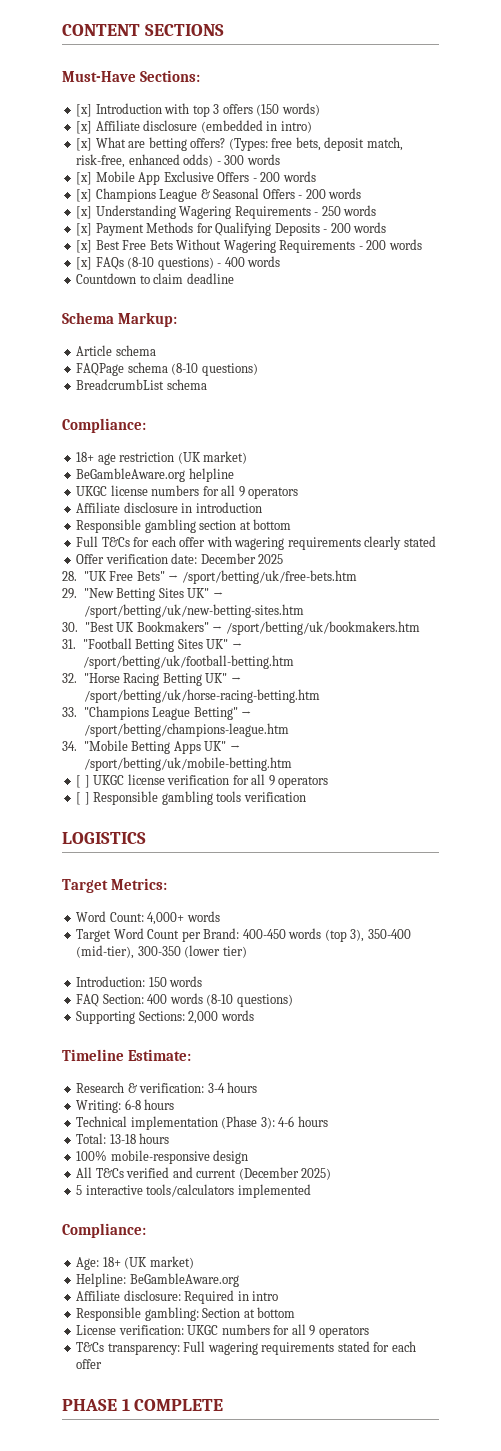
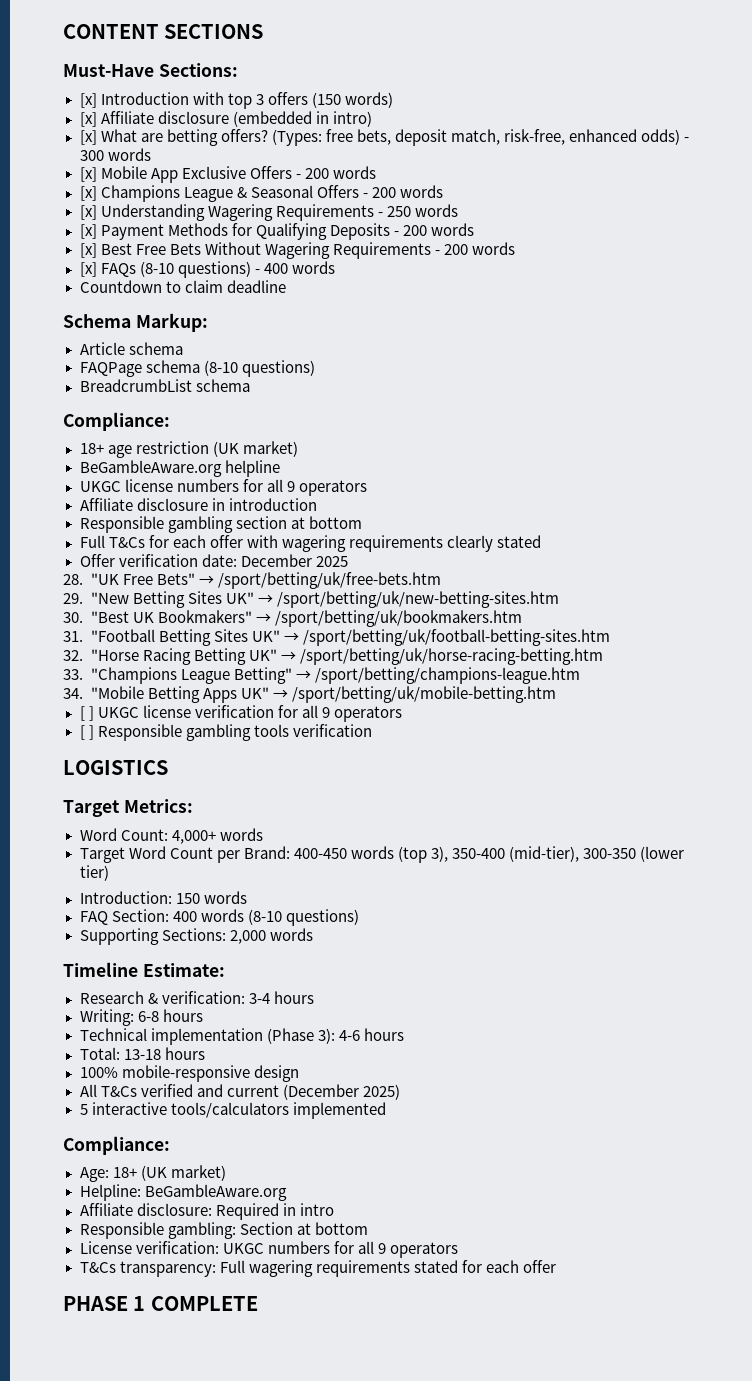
[82,655,294,669] /sport/betting/uk/football-betting.htm -> [302,629,610,646] /sport/betting/uk/football-betting-sites.htm

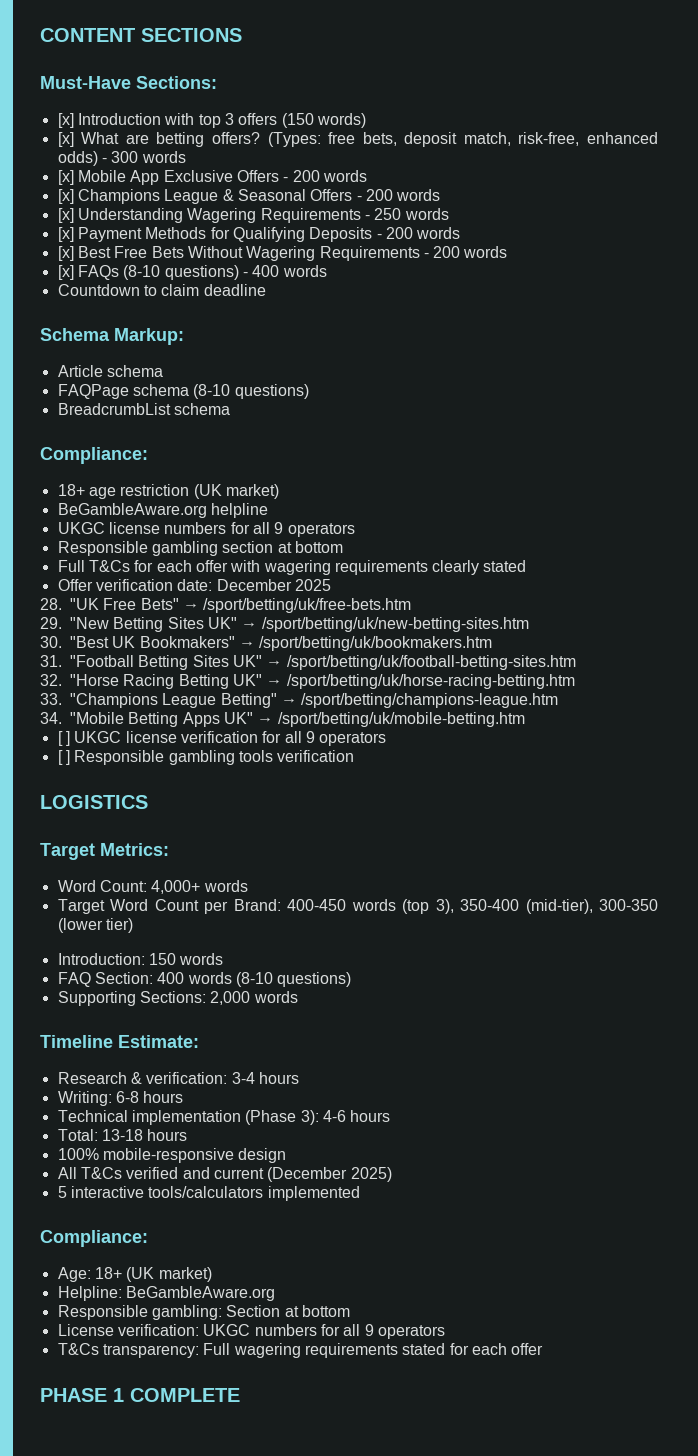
[79,111,372,127] // [x] Affiliate disclosure (embedded in intro) -> (366, 120) none
[79,498,317,511] // Affiliate disclosure in introduction -> (355, 530) none
[79,1203,334,1220] // Affiliate disclosure: Required in intro -> (275, 1293) none

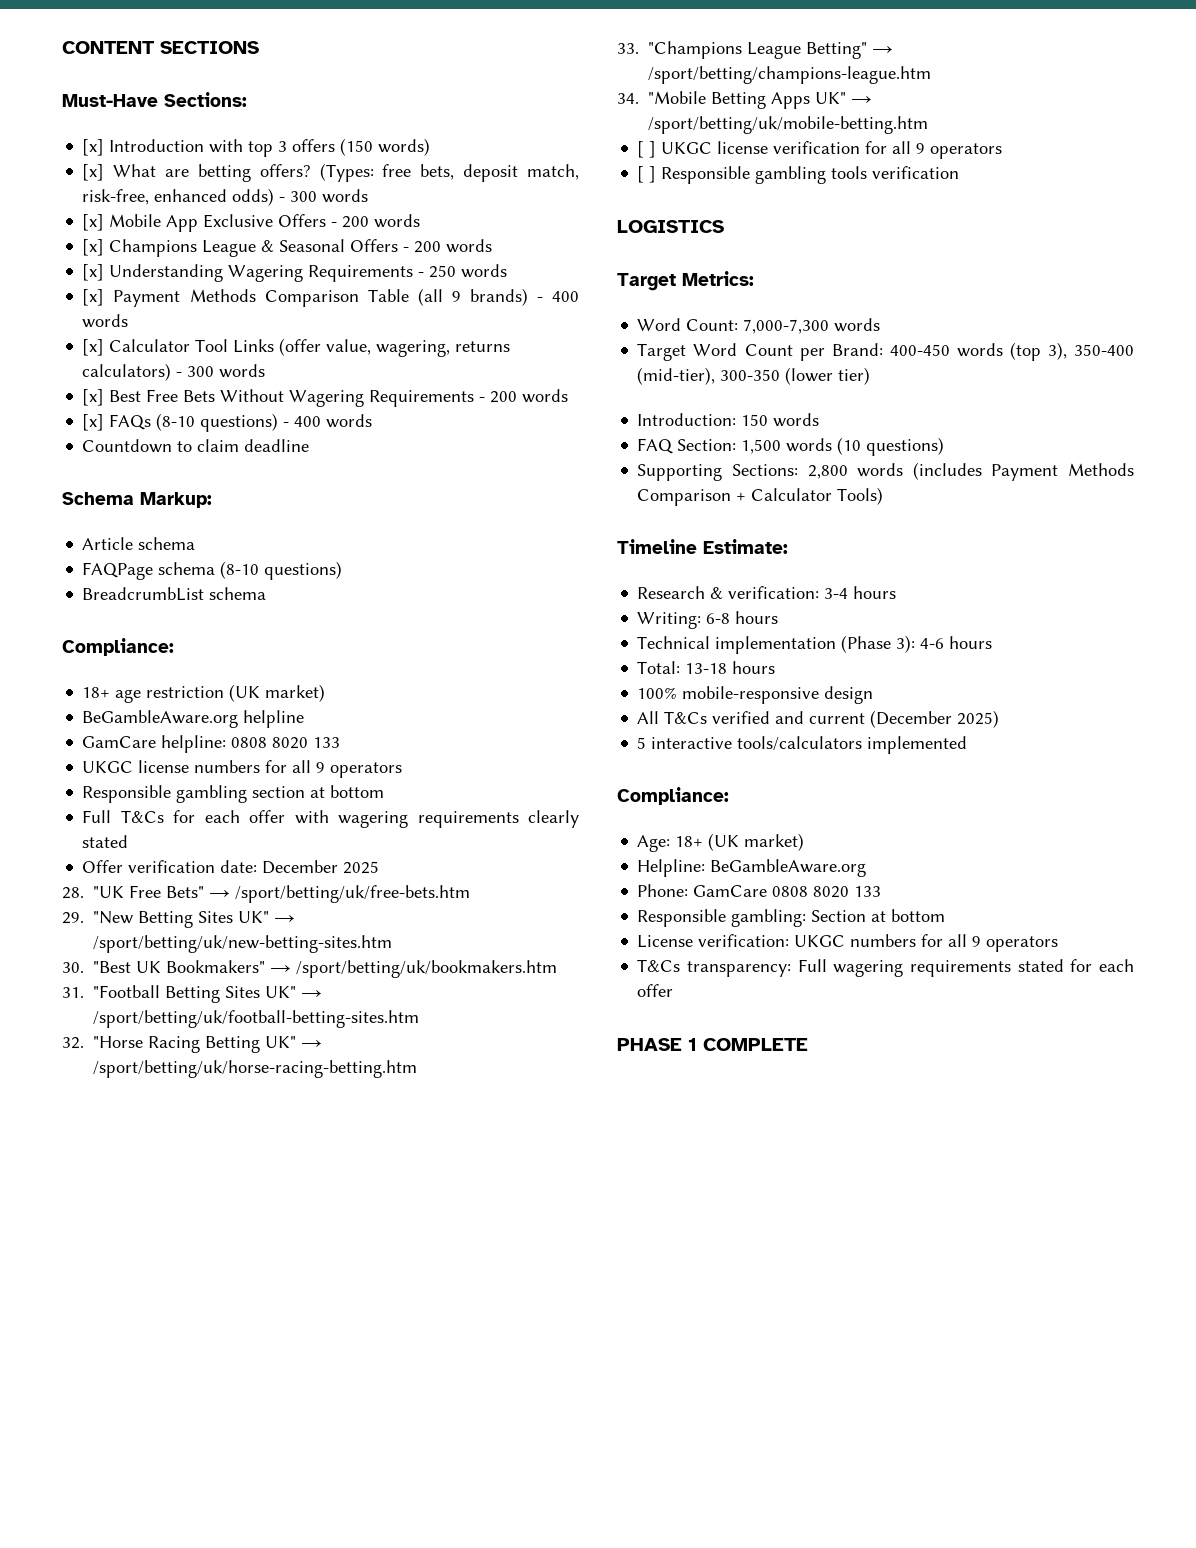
[210,227,413,242] for Qualifying Deposits - 200 -> [264,288,579,307] [82,314,129,328] [82,338,511,357] [82,363,215,381] Comparison Table (all 9 brands) - 400 words // [x] Calculator Tool Links (offer value, wagering, returns calculators) - 300
(268, 510) none -> [82,735,341,753] // GamCare helpline: 0808 8020 133
[151,880,201,894] 4,000+ -> [743,319,830,334] 7,000-7,300
[157,972,273,987] 400 words (8-10 -> [741,437,862,455] 1,500 words (10
[210,991,298,1005] 2,000 words -> [807,462,1134,481] [637,487,884,506] 2,800 words (includes Payment Methods Comparison + Calculator Tools)
(275, 1293) none -> [637,884,882,898] // Phone: GamCare 0808 8020 133

